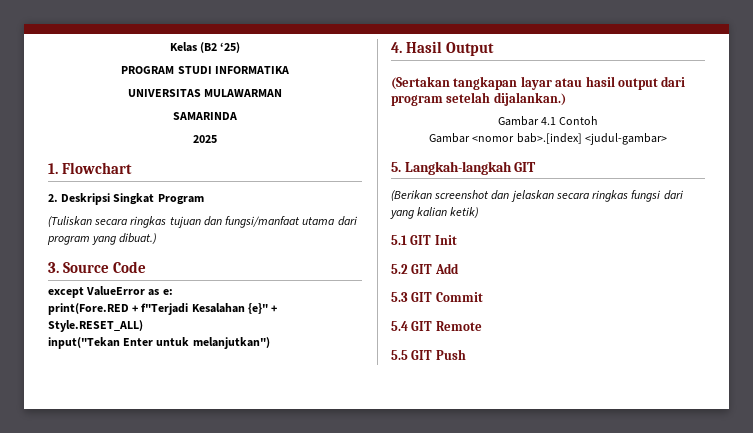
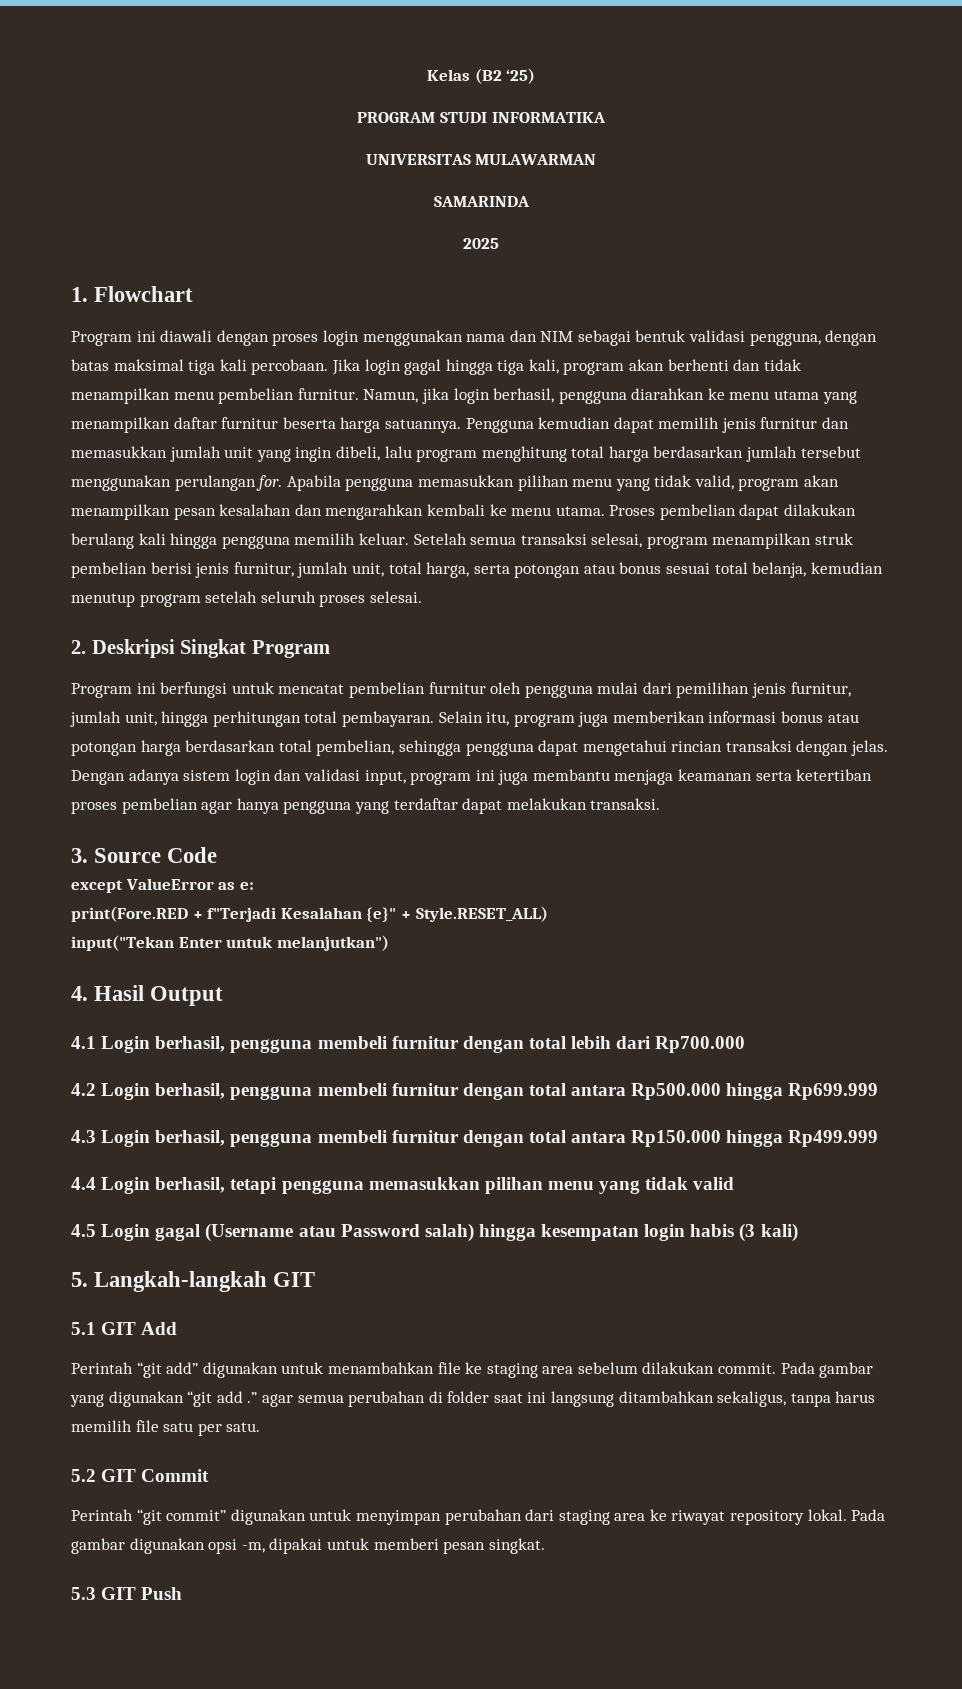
[48,193,204,205] [48,216,357,228] [47,233,158,245] 2. Deskripsi Singkat Program // (Tuliskan secara ringkas tujuan dan fungsi/manfaat utama dari program yang dibuat.) -> [71,330,878,346] [71,359,801,375] [71,388,857,404] [71,417,850,433] [71,446,861,462] [71,475,840,491] [71,504,857,520] [71,533,854,549] [71,562,883,578] [71,591,422,607] [71,639,330,658] [71,682,851,698] [70,711,859,727] [71,740,889,756] [71,769,873,785] [71,798,661,814] Program ini diawali dengan proses login menggunakan nama dan NIM sebagai bentuk validasi pengguna, dengan batas maksimal tiga kali percobaan. Jika login gagal hingga tiga kali, program akan berhenti dan tidak menampilkan menu pembelian furnitur. Namun, jika login berhasil, pengguna diarahkan ke menu utama yang menampilkan daftar furnitur beserta harga satuannya. Pengguna kemudian dapat memilih jenis furnitur dan memasukkan jumlah unit yang ingin dibeli, lalu program menghitung total harga berdasarkan jumlah tersebut menggunakan perulangan for. Apabila pengguna memasukkan pilihan menu yang tidak valid, program akan menampilkan pesan kesalahan dan mengarahkan kembali ke menu utama. Proses pembelian dapat dilakukan berulang kali hingga pengguna memilih keluar. Setelah semua transaksi selesai, program menampilkan struk pembelian berisi jenis furnitur, jumlah unit, total harga, serta potongan atau bonus sesuai total belanja, kemudian menutup program setelah seluruh proses selesai. // 2. Deskripsi Singkat Program // Program ini berfungsi untuk mencatat pembelian furnitur oleh pengguna mulai dari pemilihan jenis furnitur, jumlah unit, hingga perhitungan total pembayaran. Selain itu, program juga memberikan informasi bonus atau potongan harga berdasarkan total pembelian, sehingga pengguna dapat mengetahui rincian transaksi dengan jelas. Dengan adanya sistem login dan validasi input, program ini juga membantu menjaga keamanan serta ketertiban proses pembelian agar hanya pengguna yang terdaftar dapat melakukan transaksi.
[391,76,686,90] [391,92,566,106] [497,116,599,126] [429,133,667,145] [391,161,537,175] [391,190,683,202] [390,207,480,219] [391,235,457,245] [391,263,459,274] [391,292,483,302] [391,321,482,331] [391,350,408,360] (Sertakan tangkapan layar atau hasil output dari program setelah dijalankan.) // Gambar 4.1 Contoh // Gambar <nomor bab>.[index] <judul-gambar> // 5. Langkah-langkah GIT // (Berikan screenshot dan jelaskan secara ringkas fungsi dari yang kalian ketik) // 5.1 GIT Init // 5.2 GIT Add // 5.3 GIT Commit // 5.4 GIT Remote // 5.5 -> [71,1036,746,1053] [71,1083,879,1100] [71,1130,879,1147] [71,1177,735,1194] [71,1223,798,1242] [71,1271,316,1292] [71,1322,178,1335] [71,1362,874,1378] [70,1391,876,1407] [71,1420,261,1436] [71,1469,210,1482] [71,1509,886,1525] [71,1538,545,1554] [71,1587,96,1600] 4.1 Login berhasil, pengguna membeli furnitur dengan total lebih dari Rp700.000 // 4.2 Login berhasil, pengguna membeli furnitur dengan total antara Rp500.000 hingga Rp699.999 // 4.3 Login berhasil, pengguna membeli furnitur dengan total antara Rp150.000 hingga Rp499.999 // 4.4 Login berhasil, tetapi pengguna memasukkan pilihan menu yang tidak valid // 4.5 Login gagal (Username atau Password salah) hingga kesempatan login habis (3 kali) // 5. Langkah-langkah GIT // 5.1 GIT Add // Perintah “git add” digunakan untuk menambahkan file ke staging area sebelum dilakukan commit. Pada gambar yang digunakan “git add .” agar semua perubahan di folder saat ini langsung ditambahkan sekaligus, tanpa harus memilih file satu per satu. // 5.2 GIT Commit // Perintah “git commit” digunakan untuk menyimpan perubahan dari staging area ke riwayat repository lokal. Pada gambar digunakan opsi -m, dipakai untuk memberi pesan singkat. // 5.3

